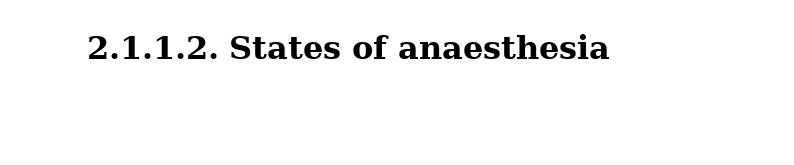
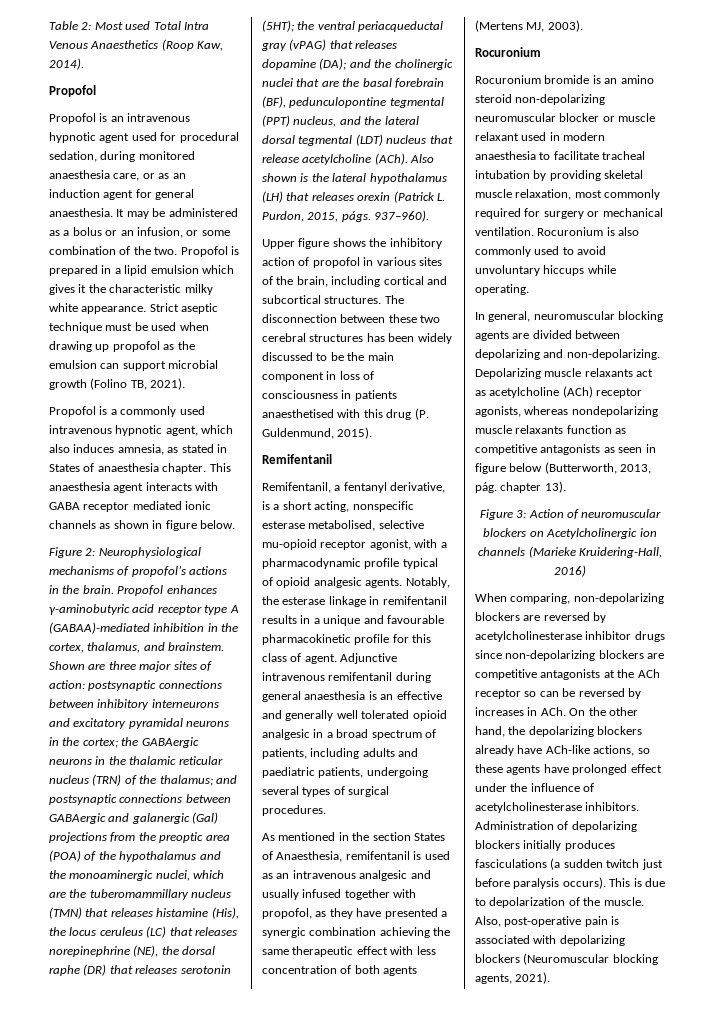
[87,34,611,59] 2.1.1.2. States of anaesthesia -> [49,21,209,30] [49,39,224,51] [49,58,84,70] [49,85,96,97] [49,113,191,124] [49,132,239,143] [49,151,195,162] [49,170,186,181] [49,189,195,200] [49,208,238,219] [49,227,230,238] [49,246,239,257] [49,265,234,276] [49,284,213,295] [49,303,219,314] [49,322,209,333] [49,341,195,352] [49,360,219,371] [49,378,186,390] [49,406,205,417] [49,425,234,436] [49,444,227,455] [49,463,231,474] [49,482,219,493] [49,501,212,512] [49,520,235,531] [49,547,201,558] [49,565,228,577] [49,585,217,596] [49,604,239,615] [49,622,239,634] [49,642,225,653] [49,661,212,672] [49,680,222,691] [49,699,219,710] [49,718,230,729] [49,737,199,748] [49,756,223,765] [49,774,237,786] [49,794,231,805] [49,812,219,824] [49,832,230,843] [49,850,221,862] [49,870,225,881] [49,889,232,900] [49,907,239,919] [49,926,237,938] [49,945,216,957] [49,964,231,976] [262,20,444,32] [261,39,398,51] [262,58,453,70] [262,78,444,88] [262,96,444,108] [262,115,419,127] [262,134,453,146] [262,153,435,165] [262,173,447,184] [262,191,445,203] [262,210,430,222] [262,238,442,249] [262,257,442,268] [262,276,447,287] [262,295,404,304] [262,314,441,323] [262,333,452,344] [262,352,394,361] [262,371,375,382] [262,390,397,401] [262,408,429,420] [262,427,373,439] [262,454,332,464] [262,482,446,493] [262,501,414,512] [262,520,424,531] [262,539,447,550] [262,558,438,569] [262,577,450,588] [262,596,447,607] [262,615,444,626] [262,634,432,645] [262,653,398,664] [262,672,431,683] [262,691,442,702] [262,710,447,721] [262,729,436,740] [262,748,419,759] [262,767,428,778] [262,786,390,797] [262,805,326,816] [262,832,445,841] [262,851,450,862] [262,870,431,881] [262,889,417,900] [262,908,447,919] [262,927,451,938] [262,946,436,957] [262,965,418,976] [475,20,583,32] [475,47,541,57] [475,75,654,84] [475,94,606,105] [475,113,656,122] [475,132,606,141] [475,151,646,160] [475,170,644,181] [475,189,661,200] [475,208,663,219] [475,227,640,236] [475,246,607,257] [475,265,616,276] [475,284,529,295] [475,311,664,322] [475,330,621,341] [475,349,660,360] [475,368,654,379] [475,386,643,398] [475,406,658,417] [475,425,627,434] [475,444,656,455] [475,462,652,474] [475,481,566,493] [479,509,662,520] [483,528,657,539] [478,546,662,558] [554,565,586,577] [475,593,664,604] [475,612,607,623] [475,631,665,642] [475,650,665,661] [475,669,660,680] [475,688,641,699] [475,707,638,716] [475,726,643,737] [475,745,650,756] [475,764,662,775] [475,783,595,792] [475,802,640,813] [475,821,637,832] [475,840,615,851] [475,858,663,870] [475,877,665,889] [475,897,644,908] [475,916,620,927] [475,935,625,946] [475,953,658,965] [475,972,551,984] Table 2: Most used Total Intra Venous Anaesthetics (Roop Kaw, 2014). // Propofol // Propofol is an intravenous hypnotic agent used for procedural sedation, during monitored anaesthesia care, or as an induction agent for general anaesthesia. It may be administered as a bolus or an infusion, or some combination of the two. Propofol is prepared in a lipid emulsion which gives it the characteristic milky white appearance. Strict aseptic technique must be used when drawing up propofol as the emulsion can support microbial growth (Folino TB, 2021). // Propofol is a commonly used intravenous hypnotic agent, which also induces amnesia, as stated in States of anaesthesia chapter. This anaesthesia agent interacts with GABA receptor mediated ionic channels as shown in figure below. // Figure 2: Neurophysiological mechanisms of propofol’s actions in the brain. Propofol enhances γ-aminobutyric acid receptor type A (GABAA)-mediated inhibition in the cortex, thalamus, and brainstem. Shown are three major sites of action: postsynaptic connections between inhibitory interneurons and excitatory pyramidal neurons in the cortex; the GABAergic neurons in the thalamic reticular nucleus (TRN) of the thalamus; and postsynaptic connections between GABAergic and galanergic (Gal) projections from the preoptic area (POA) of the hypothalamus and the monoaminergic nuclei, which are the tuberomammillary nucleus (TMN) that releases histamine (His), the locus ceruleus (LC) that releases norepinephrine (NE), the dorsal raphe (DR) that releases serotonin (5HT); the ventral periacqueductal gray (vPAG) that releases dopamine (DA); and the cholinergic nuclei that are the basal forebrain (BF), pedunculopontine tegmental (PPT) nucleus, and the lateral dorsal tegmental (LDT) nucleus that release acetylcholine (ACh). Also shown is the lateral hypothalamus (LH) that releases orexin (Patrick L. Purdon, 2015, págs. 937–960). // Upper figure shows the inhibitory action of propofol in various sites of the brain, including cortical and subcortical structures. The disconnection between these two cerebral structures has been widely discussed to be the main component in loss of consciousness in patients anaesthetised with this drug (P. Guldenmund, 2015). // Remifentanil // Remifentanil, a fentanyl derivative, is a short acting, nonspecific esterase metabolised, selective mu-opioid receptor agonist, with a pharmacodynamic profile typical of opioid analgesic agents. Notably, the esterase linkage in remifentanil results in a unique and favourable pharmacokinetic profile for this class of agent. Adjunctive intravenous remifentanil during general anaesthesia is an effective and generally well tolerated opioid analgesic in a broad spectrum of patients, including adults and paediatric patients, undergoing several types of surgical procedures. // As mentioned in the section States of Anaesthesia, remifentanil is used as an intravenous analgesic and usually infused together with propofol, as they have presented a synergic combination achieving the same therapeutic effect with less concentration of both agents (Mertens MJ, 2003). // Rocuronium // Rocuronium bromide is an amino steroid non-depolarizing neuromuscular blocker or muscle relaxant used in modern anaesthesia to facilitate tracheal intubation by providing skeletal muscle relaxation, most commonly required for surgery or mechanical ventilation. Rocuronium is also commonly used to avoid unvoluntary hiccups while operating. // In general, neuromuscular blocking agents are divided between depolarizing and non-depolarizing. Depolarizing muscle relaxants act as acetylcholine (ACh) receptor agonists, whereas nondepolarizing muscle relaxants function as competitive antagonists as seen in figure below (Butterworth, 2013, pág. chapter 13). // Figure 3: Action of neuromuscular blockers on Acetylcholinergic ion channels (Marieke Kruidering-Hall, 2016) // When comparing, non-depolarizing blockers are reversed by acetylcholinesterase inhibitor drugs since non-depolarizing blockers are competitive antagonists at the ACh receptor so can be reversed by increases in ACh. On the other hand, the depolarizing blockers already have ACh-like actions, so these agents have prolonged effect under the influence of acetylcholinesterase inhibitors. Administration of depolarizing blockers initially produces fasciculations (a sudden twitch just before paralysis occurs). This is due to depolarization of the muscle. Also, post-operative pain is associated with depolarizing blockers (Neuromuscular blocking agents, 2021).

